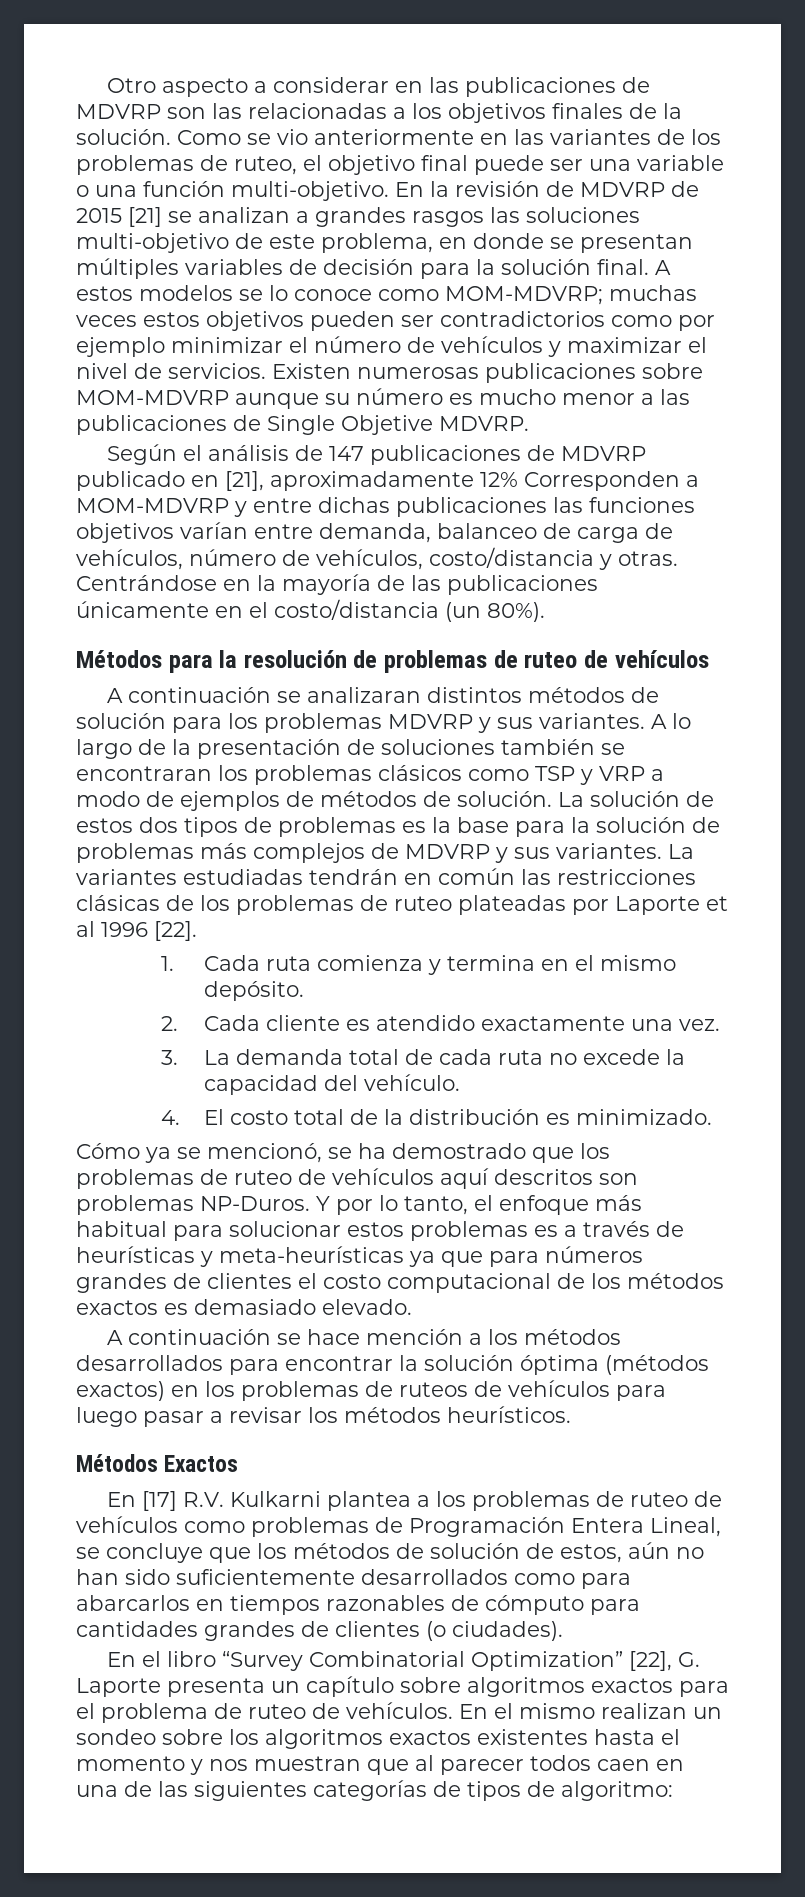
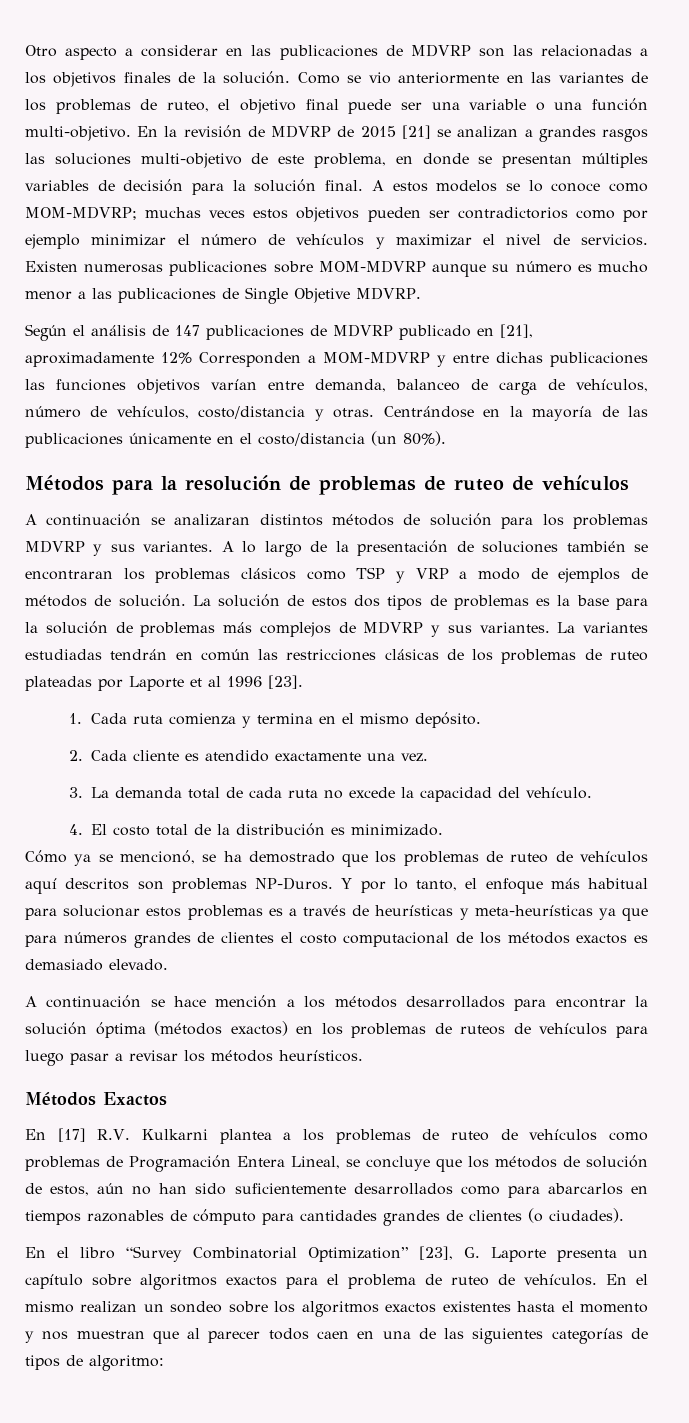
[154,921,197,941] [22]. -> [268,675,303,689] [23].
[628,1651,672,1671] [22], -> [419,1246,453,1260] [23],

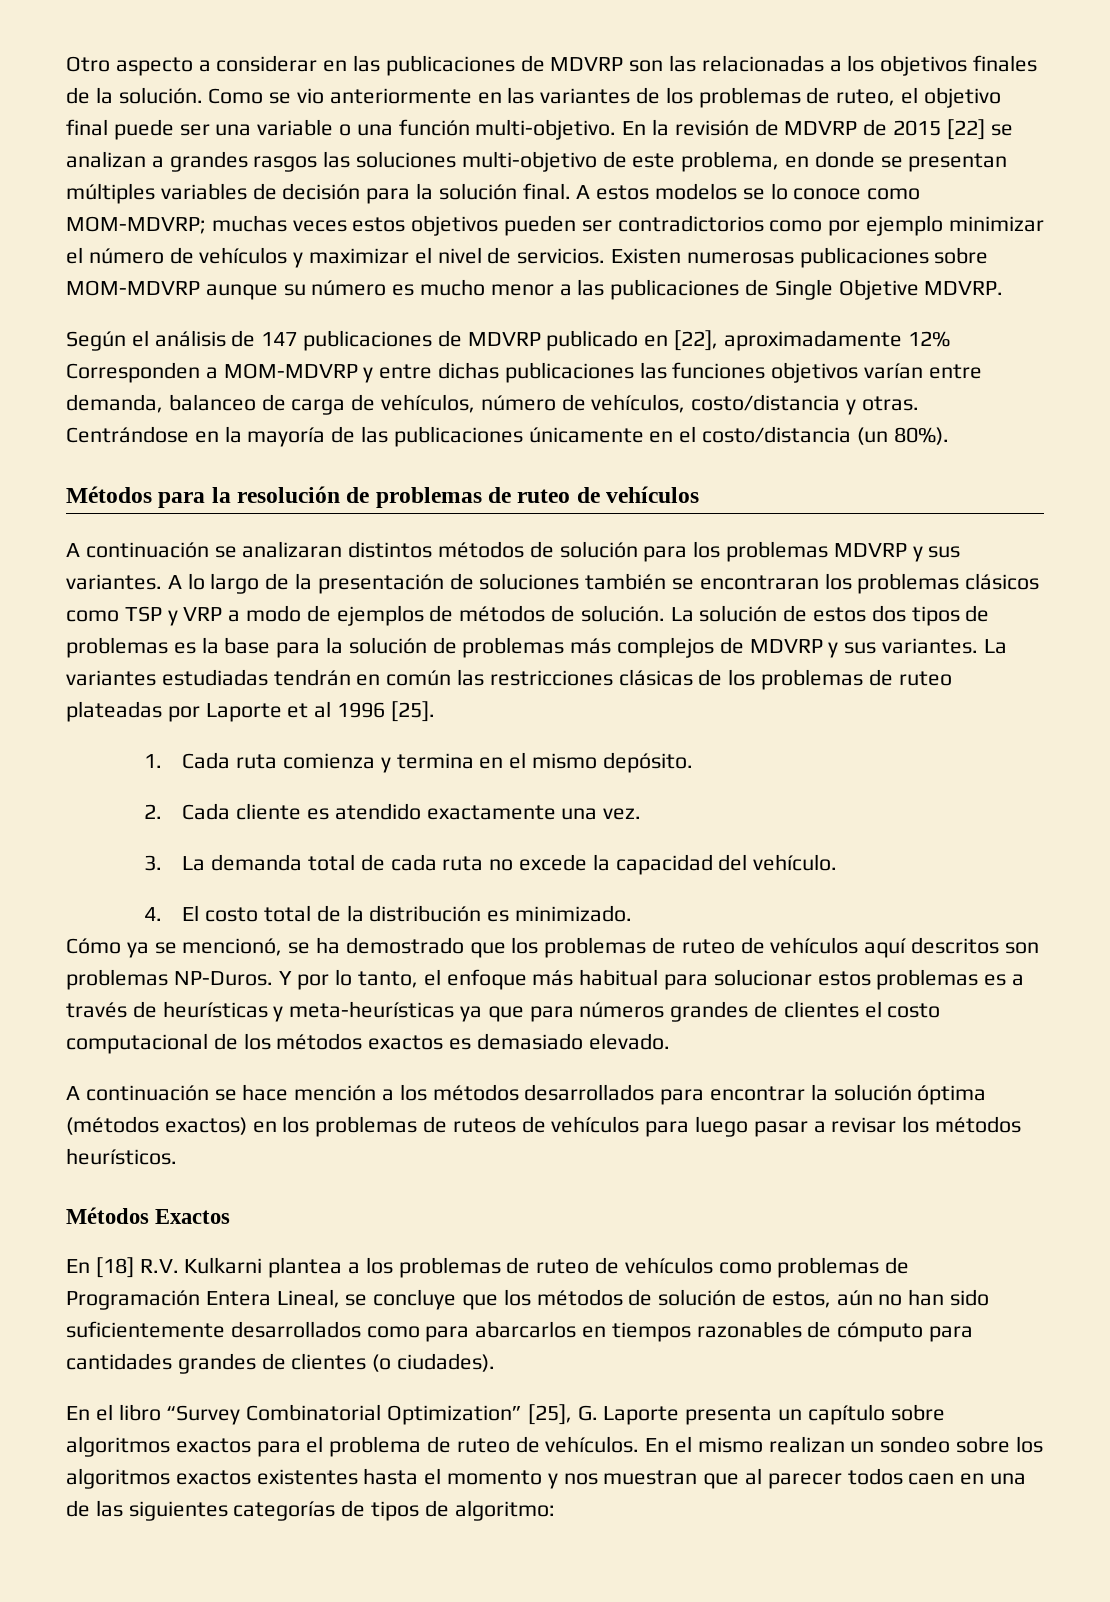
[401,125,431,139] [21] -> [946,119,985,140] [22]
[500,324,533,338] [21], -> [674,330,719,351] [22],
[268,675,303,689] [23]. -> [390,701,435,722] [25].
[57,1128,86,1142] [17] -> [95,1257,134,1278] [18]
[419,1246,453,1260] [23], -> [527,1404,572,1425] [25],

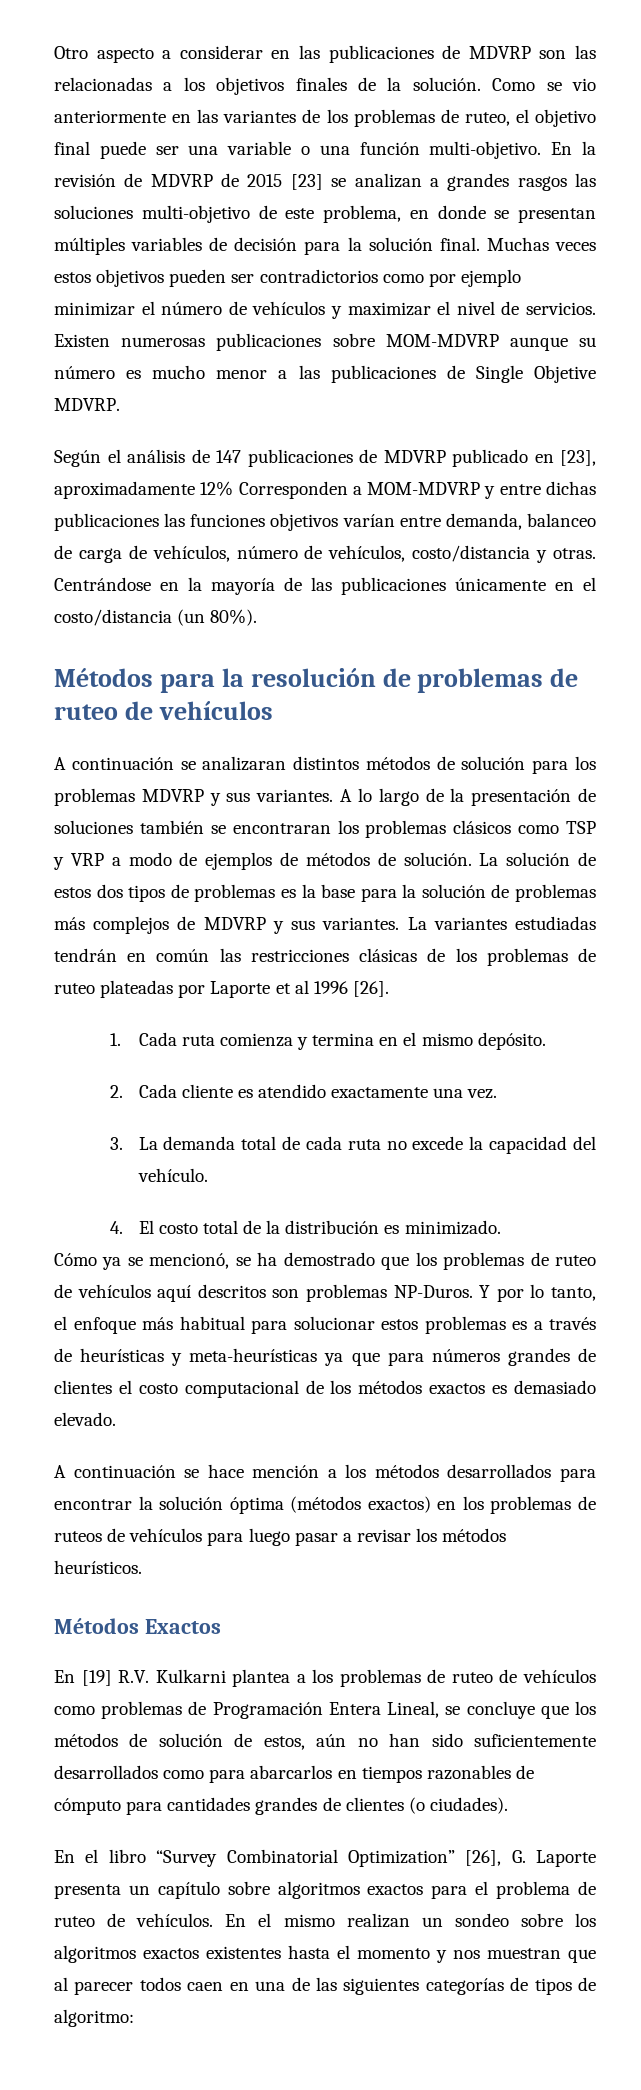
[946,119,985,140] [22] -> [290,174,323,190] [23]
[576,183,921,200] [66,215,287,234] A estos modelos se lo conoce como MOM-MDVRP; muchas -> [486,237,549,251] Muchas
[674,330,719,351] [22], -> [560,450,596,466] [23],
[390,701,435,722] [25]. -> [352,981,389,997] [26].
[95,1257,134,1278] [18] -> [81,1670,112,1686] [19]
[527,1404,572,1425] [25], -> [465,1850,502,1866] [26],

